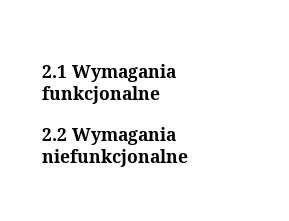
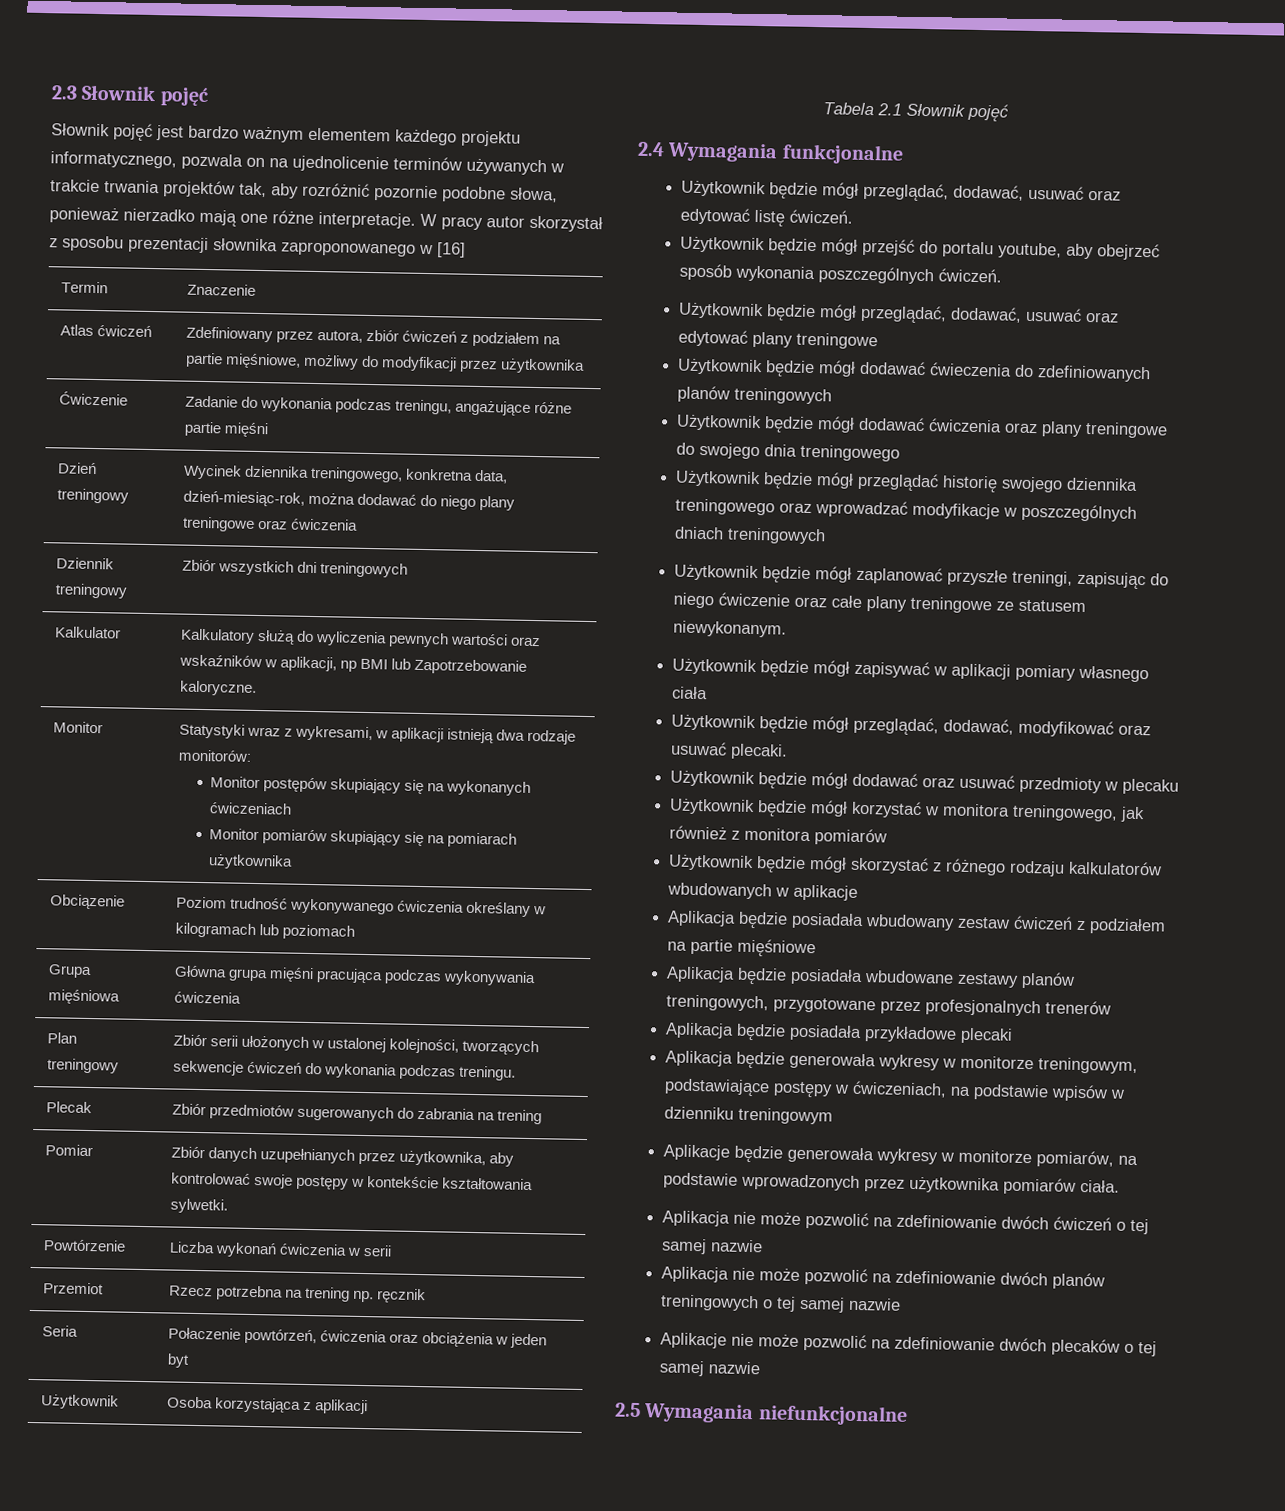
[42,64,176,82] [42,86,160,104] [42,128,67,141] 2.1 Wymagania funkcjonalne // 2.2 -> [51,84,209,107] [51,123,521,147] [50,151,564,176] [50,179,558,203] [49,207,603,233] [49,235,466,258] [60,281,108,294] [186,283,256,296] [59,324,152,338] [185,326,562,348] [184,352,586,374] [58,391,128,406] [184,395,573,416] [183,421,268,438] [57,462,97,475] [56,488,129,504] [182,464,509,484] [182,490,516,511] [182,516,358,532] [55,557,114,570] [54,583,128,599] [181,559,409,578] [54,626,121,639] [179,628,542,648] [178,654,528,675] [179,680,257,696] [52,721,103,734] [178,723,577,745] [177,749,252,762] [210,776,532,796] [209,802,293,815] [209,828,518,848] [208,854,294,870] [49,894,125,910] [175,896,547,918] [174,922,355,940] [47,964,92,979] [47,989,120,1005] [173,965,537,987] [173,991,241,1004] [46,1032,77,1044] [46,1058,119,1074] [172,1034,540,1056] [172,1060,517,1081] [45,1101,92,1114] [171,1103,543,1125] [44,1144,93,1157] [170,1146,515,1167] [170,1172,534,1191] [169,1198,228,1214] [42,1239,126,1252] [168,1241,393,1258] [42,1282,104,1295] [168,1285,427,1304] [41,1325,78,1337] [167,1327,548,1349] [166,1353,190,1368] [40,1394,119,1410] [166,1396,369,1415] [823,102,1009,122] [637,141,904,165] [681,180,1122,202] [680,207,854,227] [680,236,1161,261] [679,263,1003,285] [678,302,1120,324] [678,329,879,350] [677,358,1152,383] [677,385,833,405] [676,414,1169,439] [676,442,901,462] [675,470,1139,493] [675,498,1138,522] [674,526,827,545] [674,564,1170,590] [673,592,1087,614] [673,620,788,638] [672,658,1150,683] [672,686,709,700] [671,714,1152,738] [671,741,789,760] [670,770,1180,795] [669,798,1146,823] [669,825,888,846] [668,854,1163,877] [667,882,859,901] [667,910,1167,935] [667,938,817,958] [666,966,1076,989] [666,994,1112,1017] [665,1022,1014,1044] [665,1050,1139,1075] [664,1078,1126,1102] [664,1106,834,1125] [663,1144,1139,1168] [663,1172,1121,1195] [662,1210,1150,1235] [661,1238,764,1255] [661,1266,1106,1290] [660,1294,902,1313] [660,1332,1158,1357] [659,1360,762,1377] [614,1402,641,1418] 2.3 Słownik pojęć // Słownik pojęć jest bardzo ważnym elementem każdego projektu informatycznego, pozwala on na ujednolicenie terminów używanych w trakcie trwania projektów tak, aby rozróżnić pozornie podobne słowa, ponieważ nierzadko mają one różne interpretacje. W pracy autor skorzystał z sposobu prezentacji słownika zaproponowanego w [16] // Termin | Znaczenie // Atlas ćwiczeń | Zdefiniowany przez autora, zbiór ćwiczeń z podziałem na partie mięśniowe, możliwy do modyfikacji przez użytkownika // Ćwiczenie | Zadanie do wykonania podczas treningu, angażujące różne partie mięśni // Dzień treningowy | Wycinek dziennika treningowego, konkretna data, dzień-miesiąc-rok, można dodawać do niego plany treningowe oraz ćwiczenia // Dziennik treningowy | Zbiór wszystkich dni treningowych // Kalkulator | Kalkulatory służą do wyliczenia pewnych wartości oraz wskaźników w aplikacji, np BMI lub Zapotrzebowanie kaloryczne. // Monitor | Statystyki wraz z wykresami, w aplikacji istnieją dwa rodzaje monitorów: // Monitor postępów skupiający się na wykonanych ćwiczeniach // Monitor pomiarów skupiający się na pomiarach użytkownika // Obciązenie | Poziom trudność wykonywanego ćwiczenia określany w kilogramach lub poziomach // Grupa mięśniowa | Główna grupa mięśni pracująca podczas wykonywania ćwiczenia // Plan treningowy | Zbiór serii ułożonych w ustalonej kolejności, tworzących sekwencje ćwiczeń do wykonania podczas treningu. // Plecak | Zbiór przedmiotów sugerowanych do zabrania na trening // Pomiar | Zbiór danych uzupełnianych przez użytkownika, aby kontrolować swoje postępy w kontekście kształtowania sylwetki. // Powtórzenie | Liczba wykonań ćwiczenia w serii // Przemiot | Rzecz potrzebna na trening np. ręcznik // Seria | Połaczenie powtórzeń, ćwiczenia oraz obciążenia w jeden byt // Użytkownik | Osoba korzystająca z aplikacji // Tabela 2.1 Słownik pojęć // 2.4 Wymagania funkcjonalne // Użytkownik będzie mógł przeglądać, dodawać, usuwać oraz edytować listę ćwiczeń. // Użytkownik będzie mógł przejść do portalu youtube, aby obejrzeć sposób wykonania poszczególnych ćwiczeń. // Użytkownik będzie mógł przeglądać, dodawać, usuwać oraz edytować plany treningowe // Użytkownik będzie mógł dodawać ćwieczenia do zdefiniowanych planów treningowych // Użytkownik będzie mógł dodawać ćwiczenia oraz plany treningowe do swojego dnia treningowego // Użytkownik będzie mógł przeglądać historię swojego dziennika treningowego oraz wprowadzać modyfikacje w poszczególnych dniach treningowych // Użytkownik będzie mógł zaplanować przyszłe treningi, zapisując do niego ćwiczenie oraz całe plany treningowe ze statusem niewykonanym. // Użytkownik będzie mógł zapisywać w aplikacji pomiary własnego ciała // Użytkownik będzie mógł przeglądać, dodawać, modyfikować oraz usuwać plecaki. // Użytkownik będzie mógł dodawać oraz usuwać przedmioty w plecaku // Użytkownik będzie mógł korzystać w monitora treningowego, jak również z monitora pomiarów // Użytkownik będzie mógł skorzystać z różnego rodzaju kalkulatorów wbudowanych w aplikacje // Aplikacja będzie posiadała wbudowany zestaw ćwiczeń z podziałem na partie mięśniowe // Aplikacja będzie posiadała wbudowane zestawy planów treningowych, przygotowane przez profesjonalnych trenerów // Aplikacja będzie posiadała przykładowe plecaki // Aplikacja będzie generowała wykresy w monitorze treningowym, podstawiające postępy w ćwiczeniach, na podstawie wpisów w dzienniku treningowym // Aplikacje będzie generowała wykresy w monitorze pomiarów, na podstawie wprowadzonych przez użytkownika pomiarów ciała. // Aplikacja nie może pozwolić na zdefiniowanie dwóch ćwiczeń o tej samej nazwie // Aplikacja nie może pozwolić na zdefiniowanie dwóch planów treningowych o tej samej nazwie // Aplikacje nie może pozwolić na zdefiniowanie dwóch plecaków o tej samej nazwie // 2.5

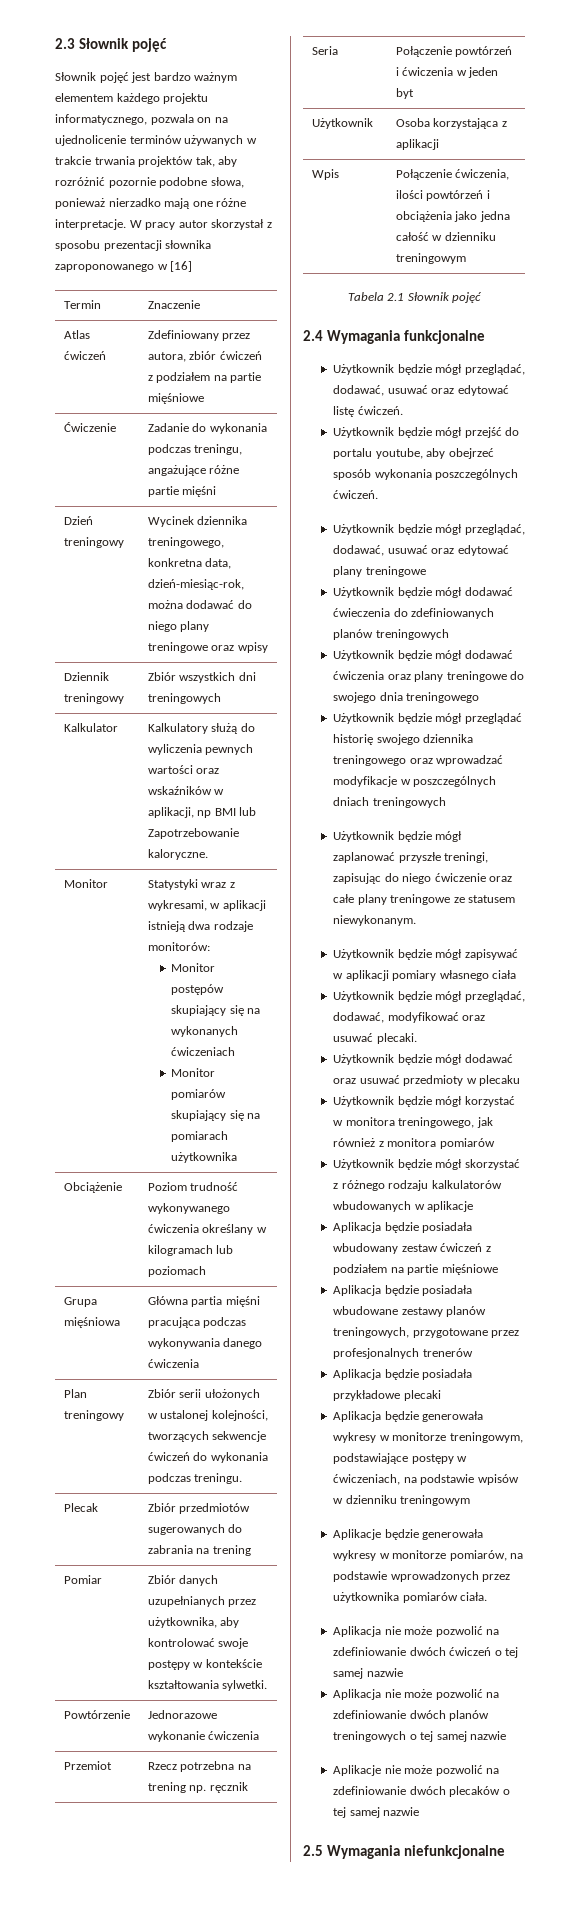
[224,353,586,374] mięśniowe, możliwy do modyfikacji przez użytkownika -> [147,393,204,404] mięśniowe
[290,518,358,531] ćwiczenia -> [237,642,268,653] wpisy
[49,894,125,910] Obciązenie -> [63,1182,122,1193] Obciążenie
[227,968,268,982] grupa -> [191,1296,223,1307] partia
(537, 978) none -> [223,1338,263,1349] danego
[168,1241,393,1258] Liczba wykonań ćwiczenia w serii -> [147,1710,217,1719] [147,1731,260,1742] Jednorazowe wykonanie ćwiczenia
[167,1327,495,1348] Połaczenie powtórzeń, ćwiczenia oraz obciążenia -> [395,46,513,57] [395,67,454,76] Połączenie powtórzeń i ćwiczenia
(369, 1407) none -> [311,169,339,180] [395,169,510,180] [395,190,490,201] [395,211,510,222] [395,232,496,241] [395,253,466,264] // Wpis | Połączenie ćwiczenia, ilości powtórzeń i obciążenia jako jedna całość w dzienniku treningowym

